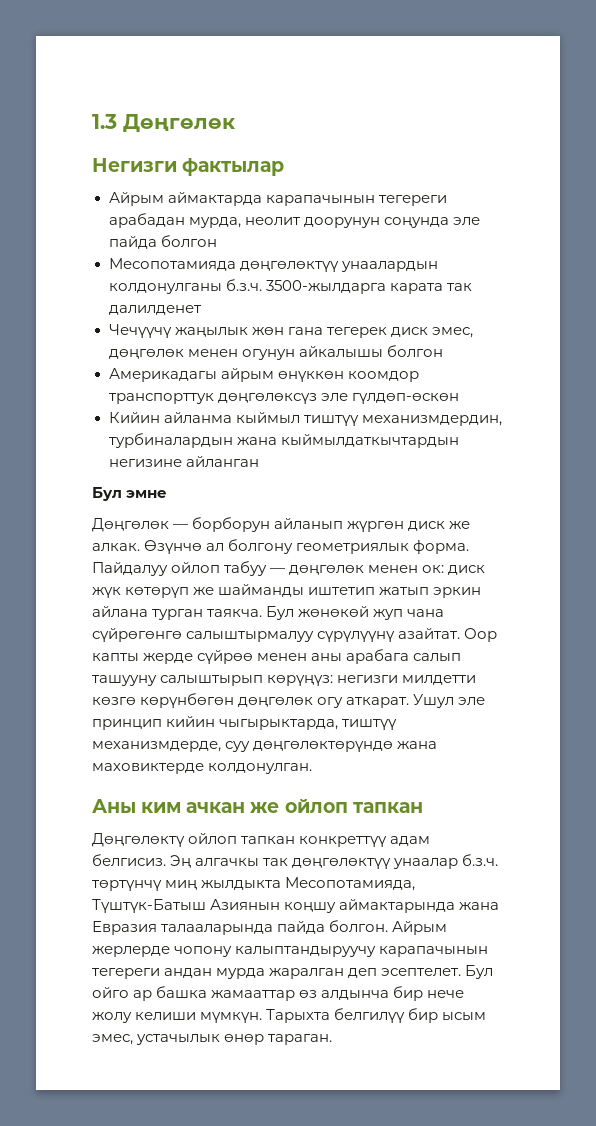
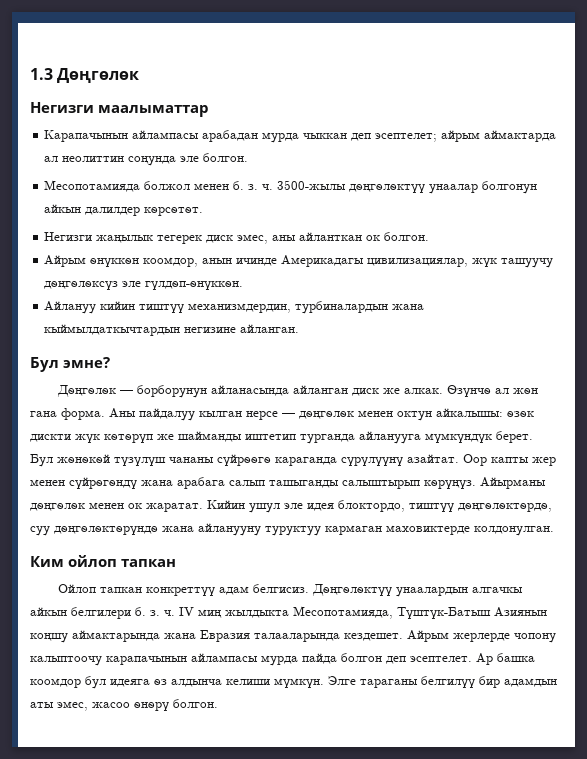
[182,158,285,176] [108,192,447,206] [108,213,480,228] [108,235,217,249] [108,258,438,272] [108,279,472,294] [108,305,202,315] [108,324,473,338] [108,345,443,360] [108,368,419,382] [108,393,459,404] [108,412,300,424] фактылар // Айрым аймактарда карапачынын тегереги арабадан мурда, неолит доорунун соңунда эле пайда болгон // Месопотамияда дөңгөлөктүү унаалардын колдонулганы б.з.ч. 3500-жылдарга карата так далилденет // Чечүүчү жаңылык жөн гана тегерек диск эмес, дөңгөлөк менен огунун айкалышы болгон // Америкадагы айрым өнүккөн коомдор транспорттук дөңгөлөксүз эле гүлдөп-өскөн // Кийин айланма кыймыл -> [98,105,209,117] [44,130,557,143] [44,153,249,166] [44,180,538,194] [44,204,204,216] [44,232,430,244] [44,255,554,268] [44,281,244,290] [44,301,136,314] маалыматтар // Карапачынын айлампасы арабадан мурда чыккан деп эсептелет; айрым аймактарда ал неолиттин соңунда эле болгон. // Месопотамияда болжол менен б. з. ч. 3500-жылы дөңгөлөктүү унаалар болгонун айкын далилдер көрсөтөт. // Негизги жаңылык тегерек диск эмес, аны айланткан ок болгон. // Айрым өнүккөн коомдор, анын ичинде Америкадагы цивилизациялар, жүк ташуучу дөңгөлөксүз эле гүлдөп-өнүккөн. // Айлануу кийин
[185,456,259,467] [92,487,168,501] айланган // Бул эмне -> [240,324,300,333] [30,357,110,372] айланган. // Бул эмне?
[192,517,405,532] борборун айланып жүргөн -> [136,385,348,398] борборунун айланасында айланган
[228,539,470,554] [92,561,486,576] болгону геометриялык форма. Пайдалуу ойлоп табуу — дөңгөлөк менен ок: диск -> [512,388,538,394] [30,408,534,421] [30,434,71,442] жөн гана форма. Аны пайдалуу кылган нерсе — дөңгөлөк менен октун айкалышы: өзөк дискти
[379,587,482,598] [92,606,445,620] [92,628,498,642] [92,649,462,664] [92,675,477,686] [92,693,486,708] [92,716,398,730] [92,741,438,752] [92,763,313,774] [92,799,280,813] жатып эркин айлана турган таякча. Бул жөнөкөй жуп чана сүйрөгөнгө салыштырмалуу сүрүлүүнү азайтат. Оор капты жерде сүйрөө менен аны арабага салып ташууну салыштырып көрүңүз: негизги милдетти көзгө көрүнбөгөн дөңгөлөк огу аткарат. Ушул эле принцип кийин чыгырыктарда, тиштүү механизмдерде, суу дөңгөлөктөрүндө жана маховиктерде колдонулган. // Аны ким ачкан же -> [300,431,533,444] [30,454,556,467] [30,477,546,489] [30,500,552,513] [30,523,554,536] [30,556,64,567] турганда айланууга мүмкүндүк берет. Бул жөнөкөй түзүлүш чананы сүйрөөгө караганда сүрүлүүнү азайтат. Оор капты жер менен сүйрөгөндү жана арабага салып ташыганды салыштырып көрүңүз. Айырманы дөңгөлөк менен ок жаратат. Кийин ушул эле идея блоктордо, тиштүү дөңгөлөктөрдө, суу дөңгөлөктөрүндө жана айланууну туруктуу кармаган маховиктерде колдонулган. // Ким
[92,833,238,847] Дөңгөлөктү ойлоп -> [57,584,96,593] Ойлоп
[170,854,499,869] [92,880,162,891] Эң алгачкы так дөңгөлөктүү унаалар б.з.ч. төртүнчү -> [311,584,523,597] [30,607,194,619] Дөңгөлөктүү унаалардын алгачкы айкын белгилери б. з. ч. IV
[277,920,389,934] пайда болгон. -> [344,633,403,641] кездешет.
[235,946,489,957] [92,965,494,979] [92,986,465,1001] [92,1008,487,1023] [92,1034,333,1045] калыптандыруучу карапачынын тегереги андан мурда жаралган деп эсептелет. Бул ойго ар башка жамааттар өз алдынча бир нече жолу келиши мүмкүн. Тарыхта белгилүү бир ысым эмес, устачылык өнөр тараган. -> [30,653,535,666] [30,676,557,689] [30,699,218,711] калыптоочу карапачынын айлампасы мурда пайда болгон деп эсептелет. Ар башка коомдор бул идеяга өз алдынча келиши мүмкүн. Элге тараганы белгилүү бир адамдын аты эмес, жасоо өнөрү болгон.

